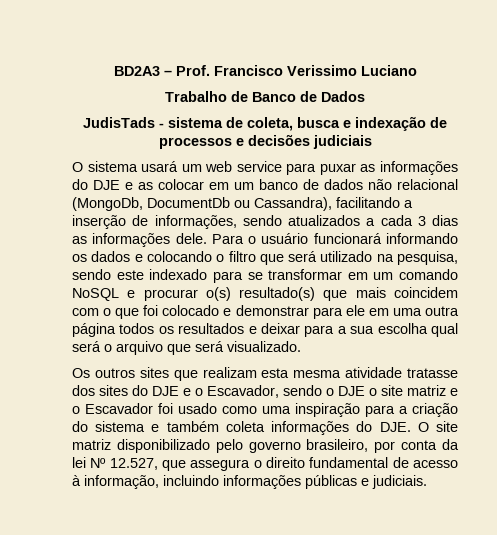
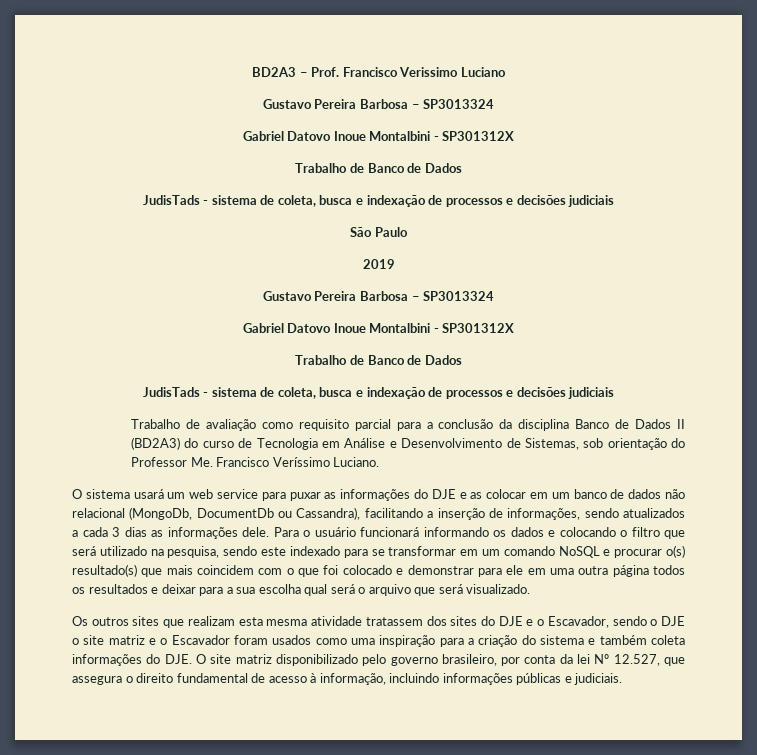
(417, 70) none -> [262,99,495,109] [242,131,515,141] // Gustavo Pereira Barbosa – SP3013324 // Gabriel Datovo Inoue Montalbini - SP301312X
(372, 142) none -> [350,227,408,237] [362,259,395,269] [262,291,495,301] [242,323,515,333] [295,355,462,365] [142,387,615,399] [131,419,685,431] [131,437,685,450] [131,457,380,467] // São Paulo // 2019 // Gustavo Pereira Barbosa – SP3013324 // Gabriel Datovo Inoue Montalbini - SP301312X // Trabalho de Banco de Dados // JudisTads - sistema de coleta, busca e indexação de processos e decisões judiciais // Trabalho de avaliação como requisito parcial para a conclusão da disciplina Banco de Dados II (BD2A3) do curso de Tecnologia em Análise e Desenvolvimento de Sistemas, sob orientação do Professor Me. Francisco Veríssimo Luciano.
[407,368,458,378] tratasse -> [365,617,423,626] tratassem
[158,403,217,414] foi usado -> [234,635,312,645] foram usados

